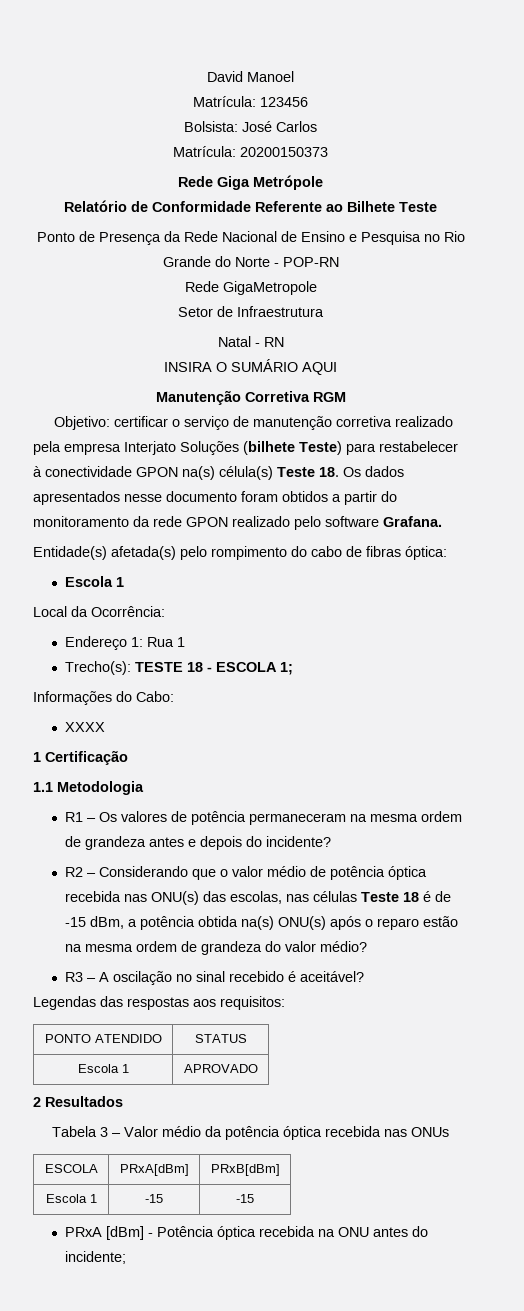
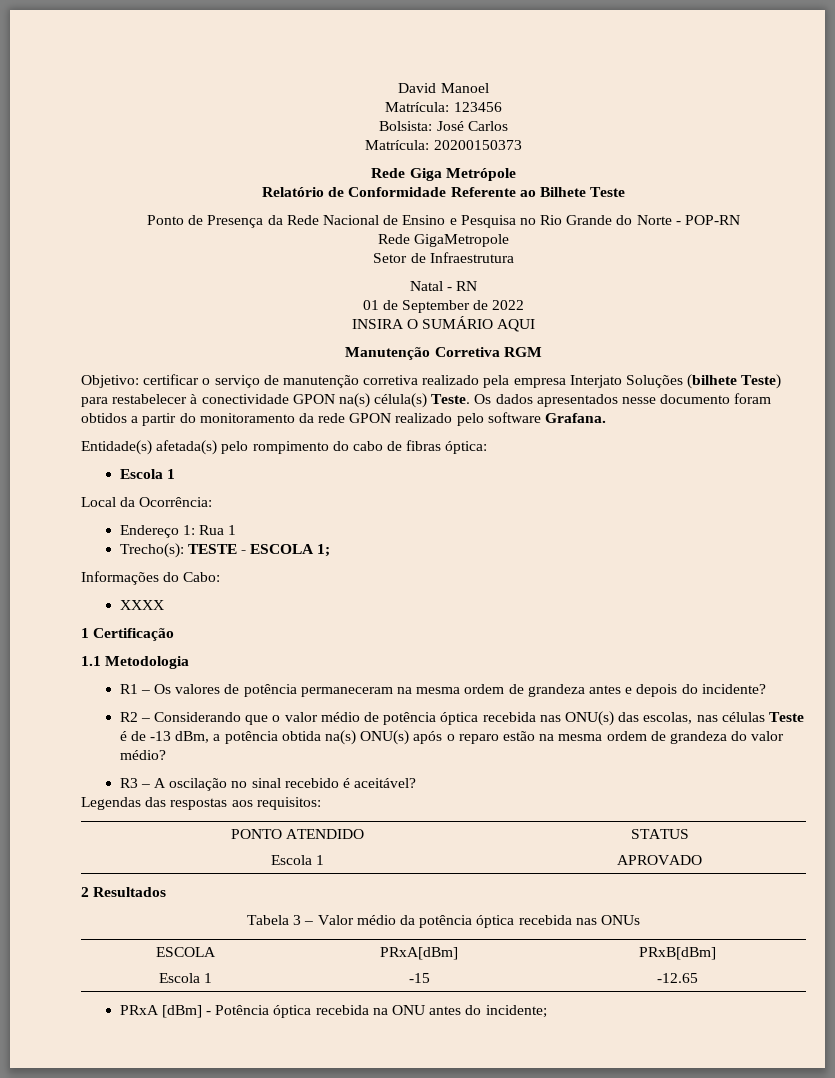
(284, 342) none -> [362,300,525,313] // 01 de September de 2022
[277,467,339,477] Teste 18. -> [431,394,471,404] Teste.
[187,662,204,672] 18 -> (237, 549) none
[403,892,420,902] 18 -> (804, 717) none
[65,917,87,927] -15 -> [150,731,172,741] -13
[236,1194,254,1203] -15 -> [656,973,698,983] -12.65

